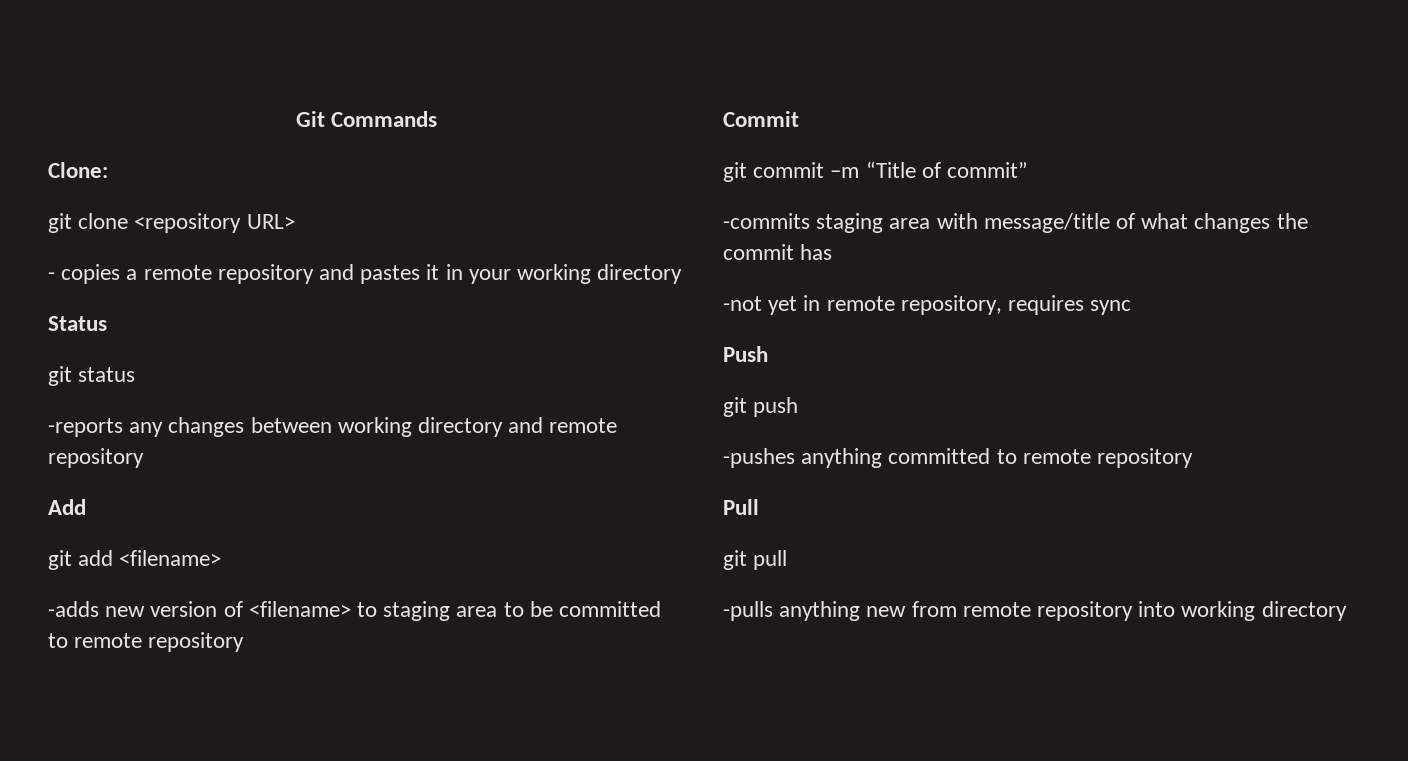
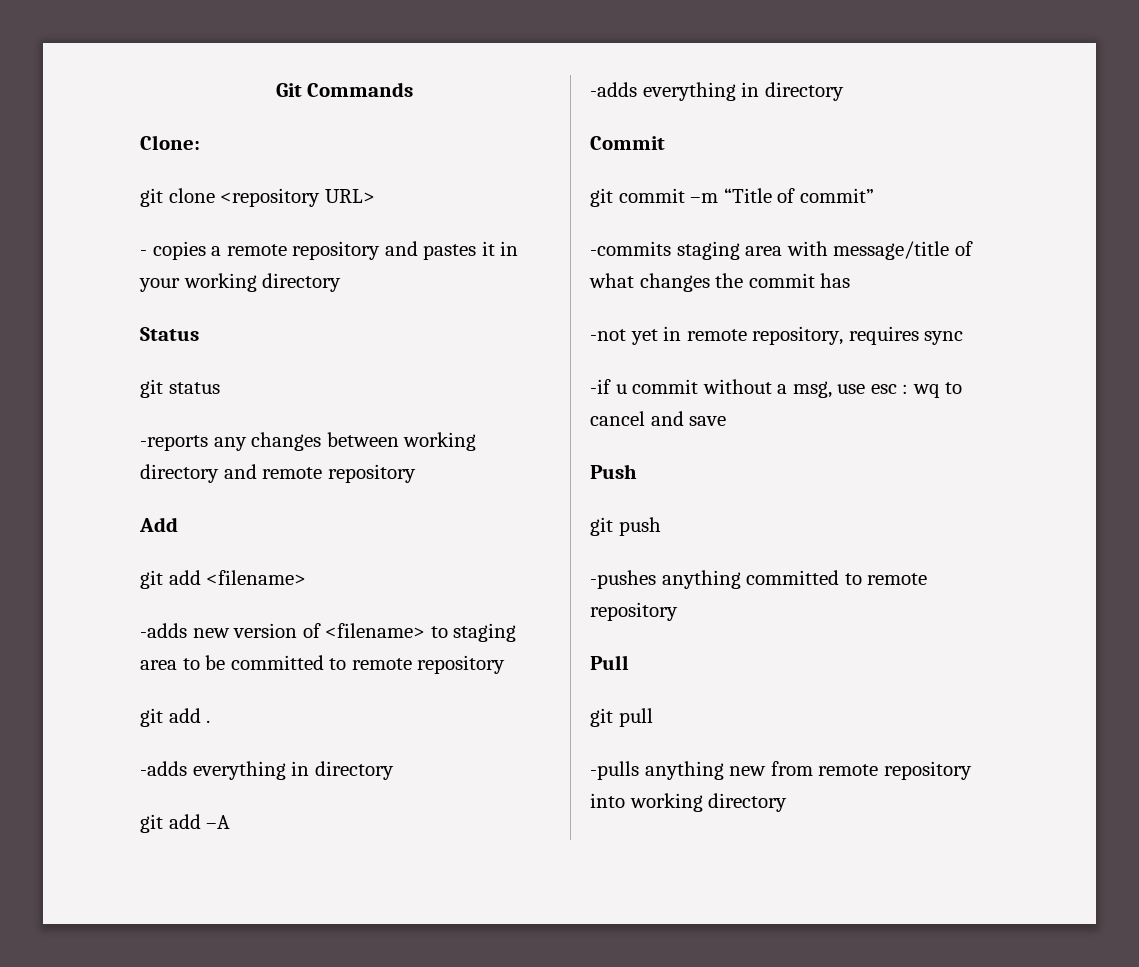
(245, 642) none -> [140,708,211,727] [140,761,394,780] [140,814,231,833] [590,82,844,101] // git add . // -adds everything in directory // git add –A // -adds everything in directory
(1132, 307) none -> [590,379,963,398] [590,411,727,426] // -if u commit without a msg, use esc : wq to cancel and save

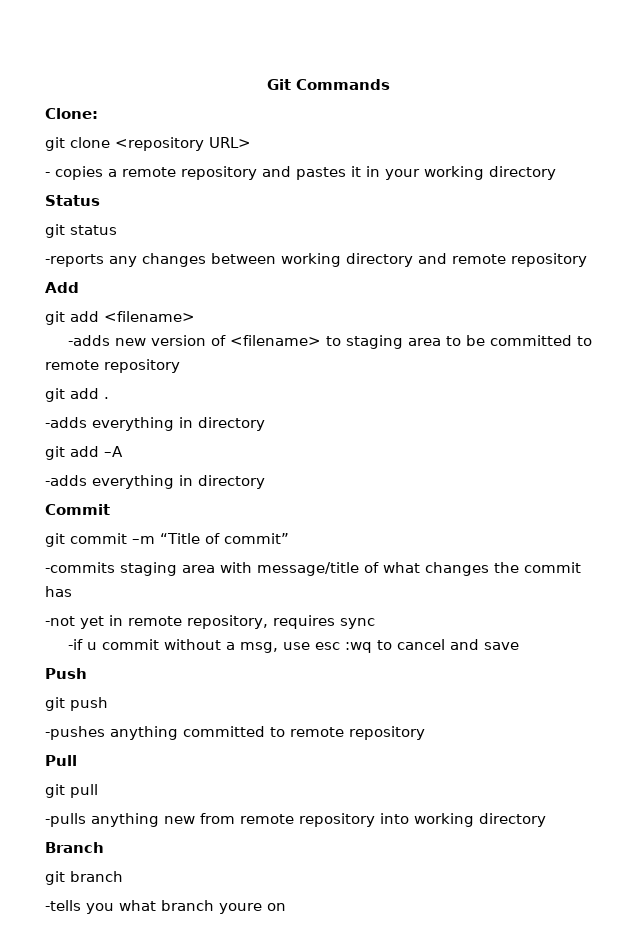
[902,384,940,398] : wq -> [345,642,373,653] :wq
(788, 802) none -> [45,842,104,853] [45,871,123,885] [45,900,286,914] // Branch // git branch // -tells you what branch youre on

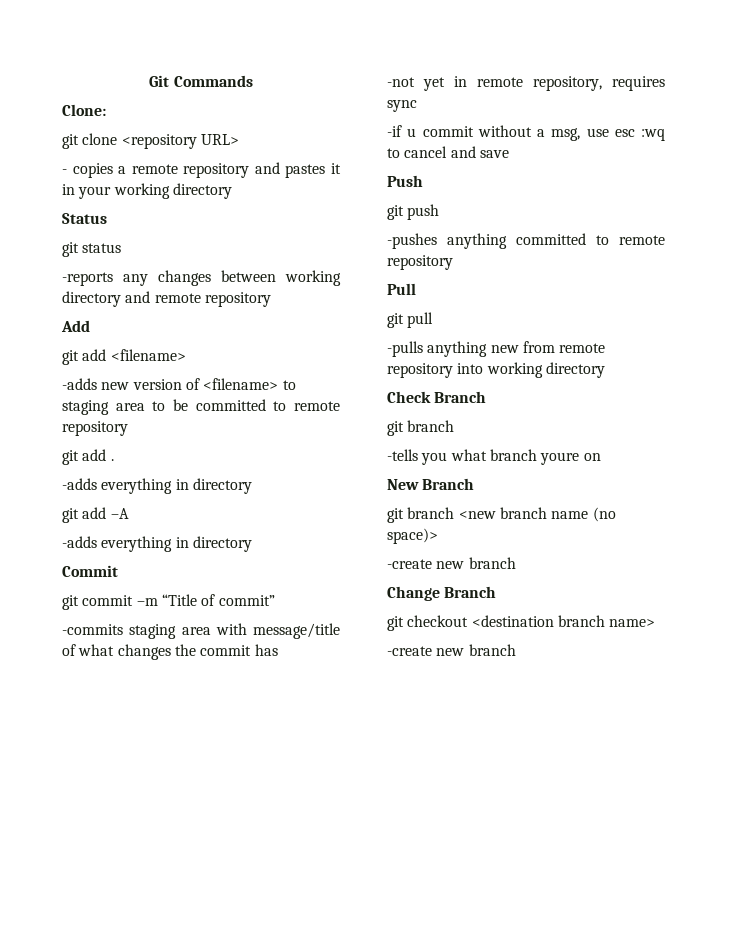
(546, 820) none -> [387,391,431,403] Check
(286, 907) none -> [387,478,475,490] [387,507,616,523] [387,528,438,544] [387,557,516,569] [387,586,497,601] [387,615,656,631] [387,644,516,656] // New Branch // git branch <new branch name (no space)> // -create new branch // Change Branch // git checkout <destination branch name> // -create new branch

